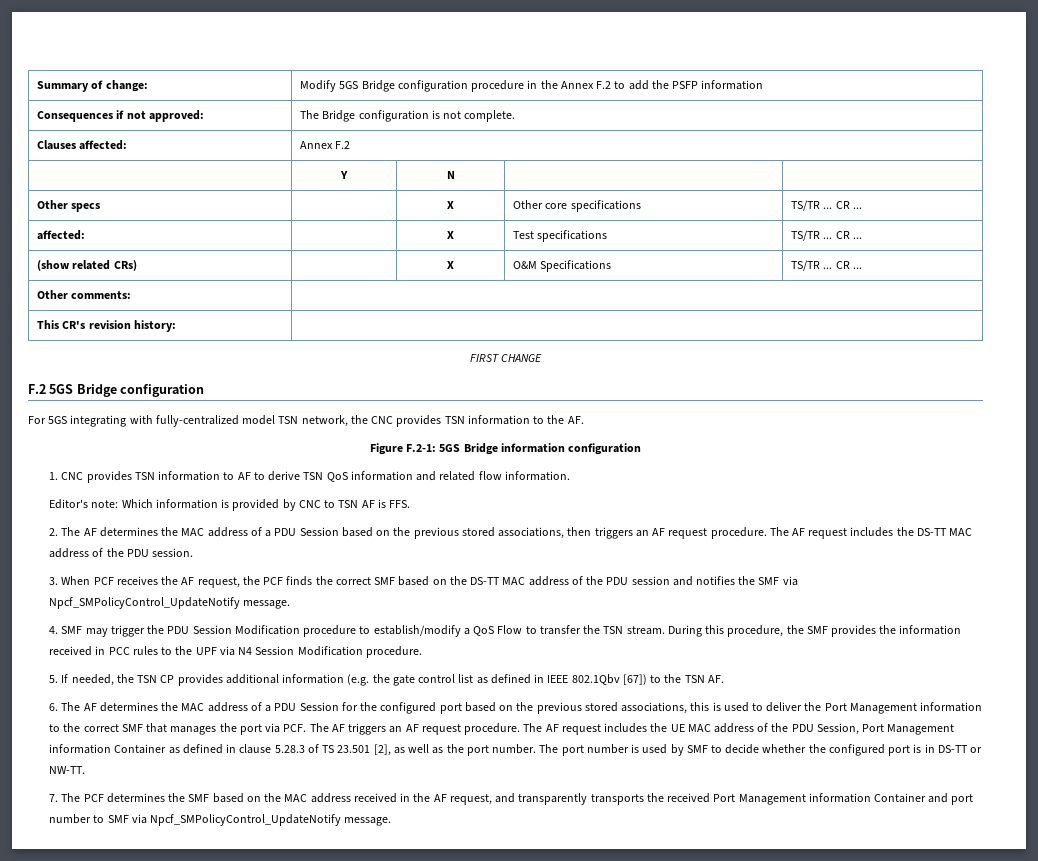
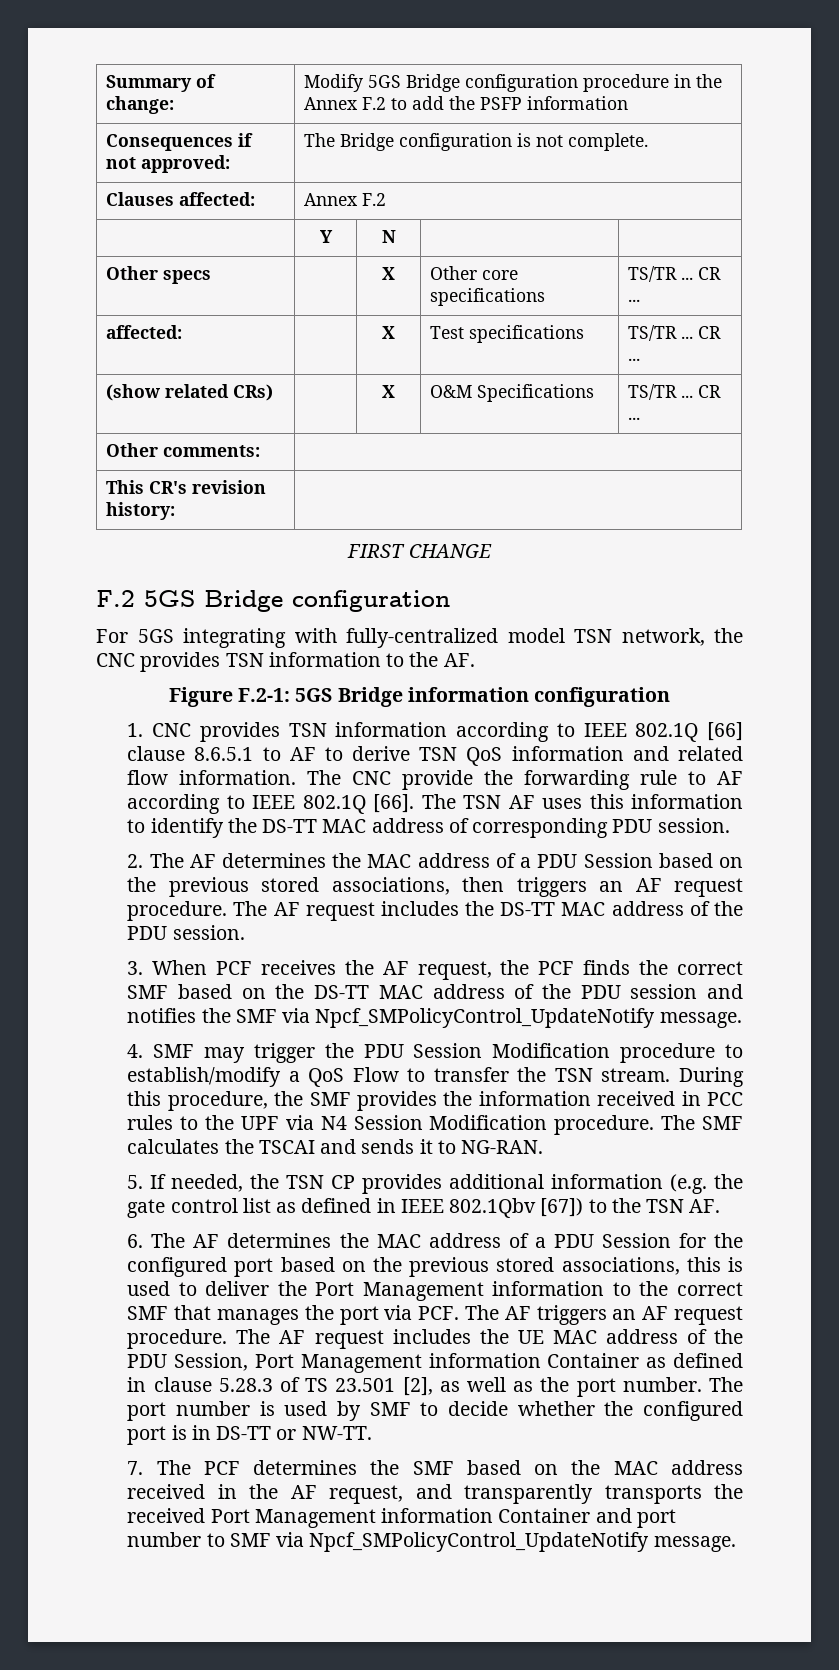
(221, 476) none -> [456,722,743,742] [127,746,254,761] according to IEEE 802.1Q [66] clause 8.6.5.1
[49,499,411,511] // Editor's note: Which information is provided by CNC to TSN AF is FFS. -> [307,770,743,790] [127,794,743,814] [127,818,730,838] The CNC provide the forwarding rule to AF according to IEEE 802.1Q [66]. The TSN AF uses this information to identify the DS-TT MAC address of corresponding PDU session.
(422, 652) none -> [661,1115,743,1130] [127,1139,544,1154] The SMF calculates the TSCAI and sends it to NG-RAN.

